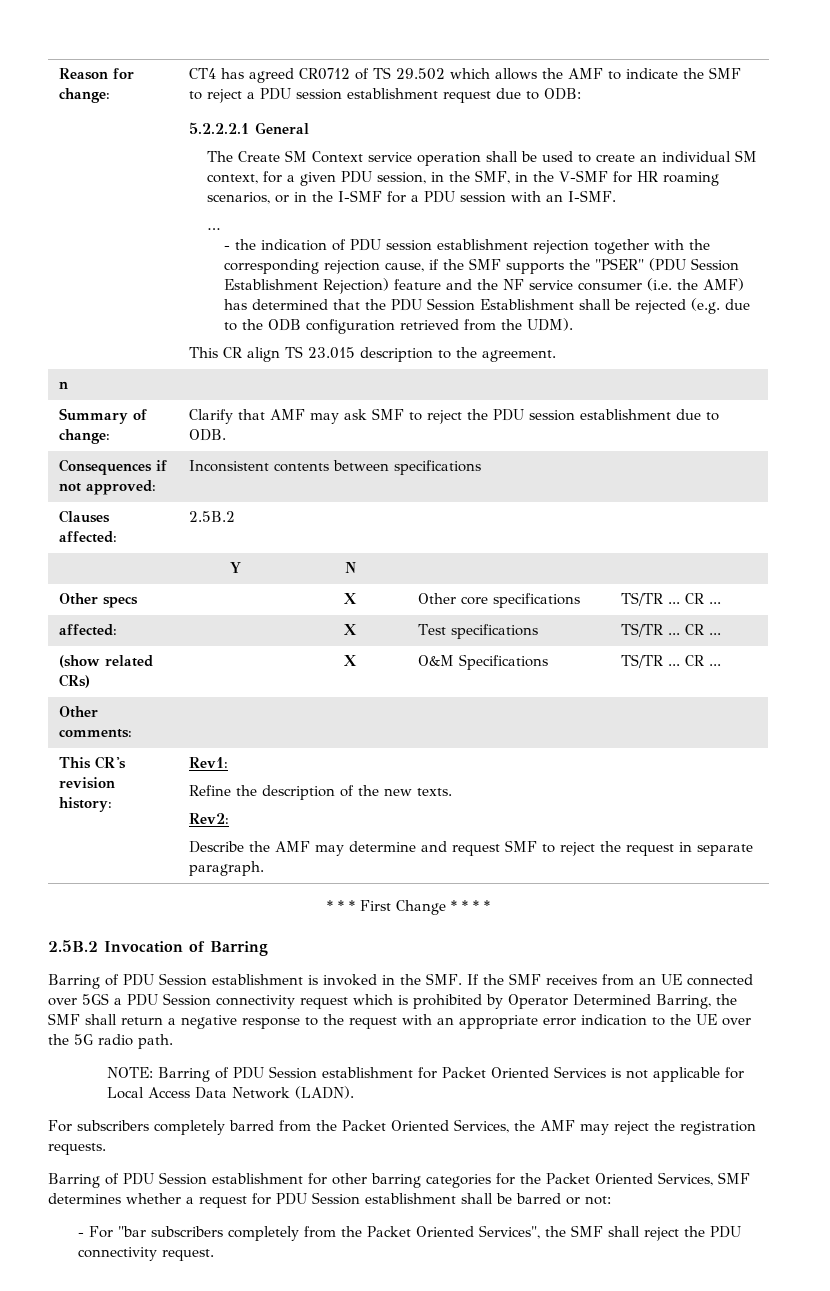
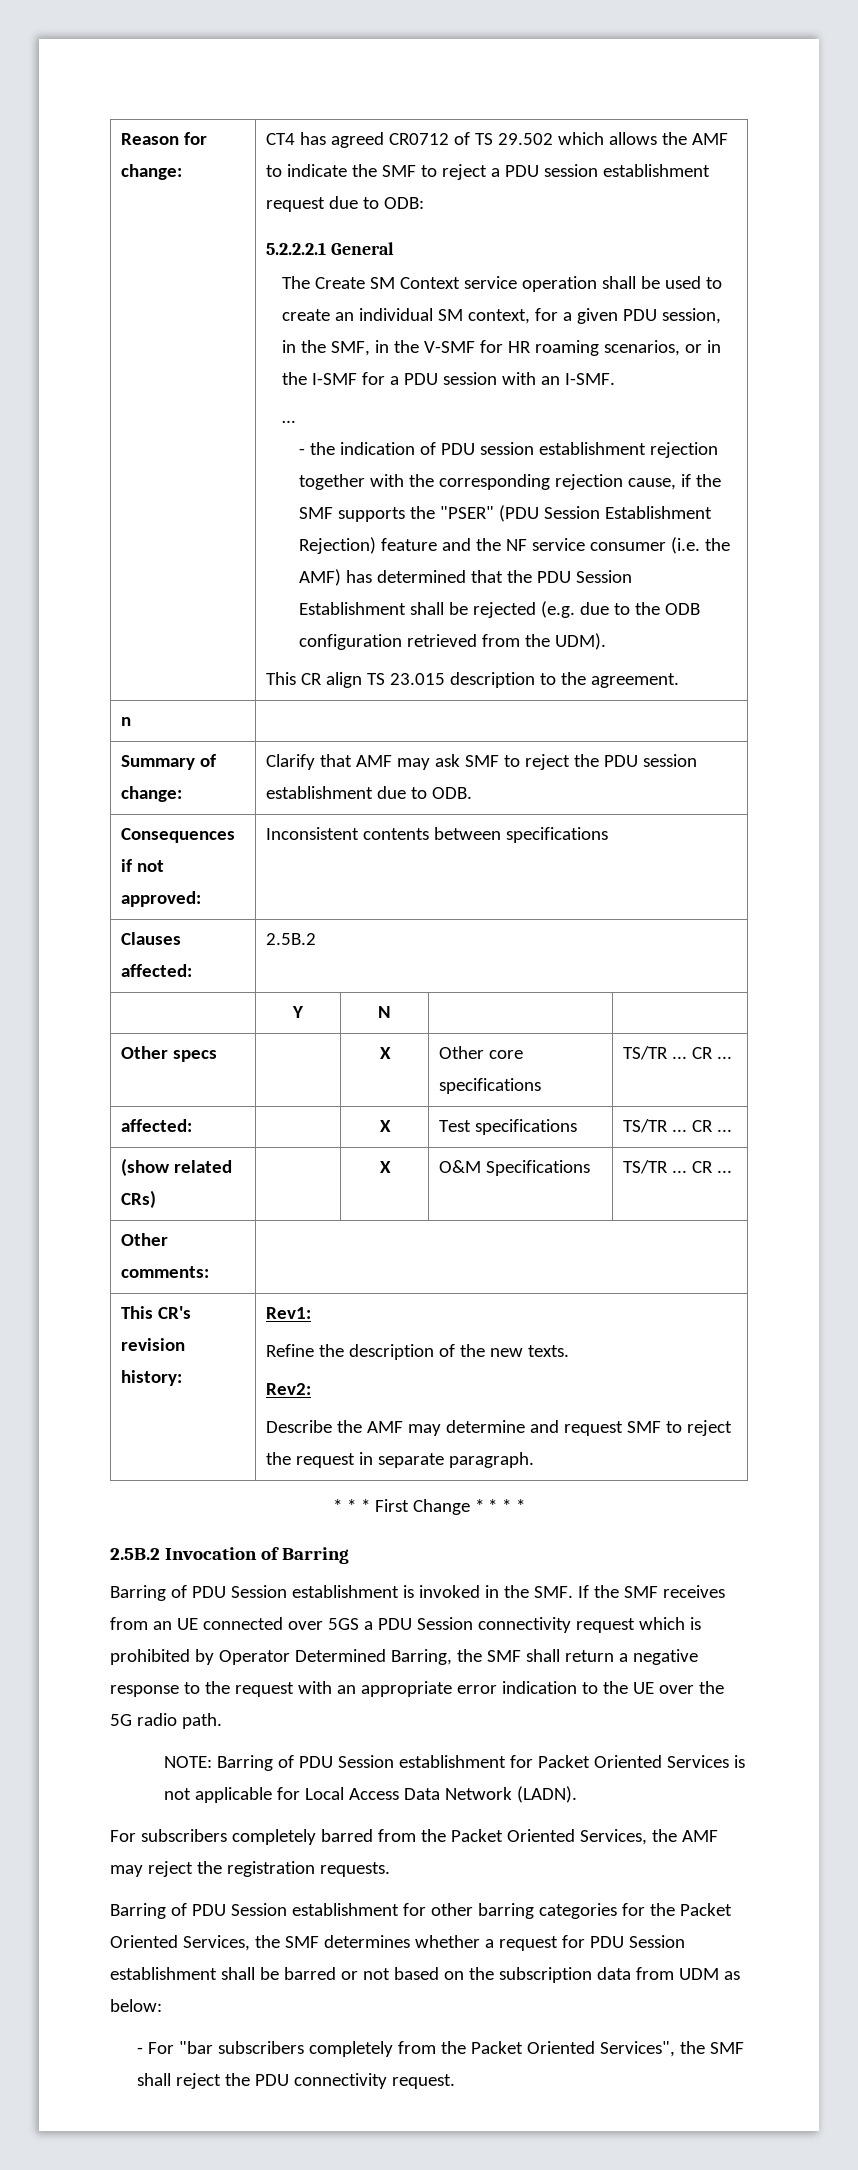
(713, 1179) none -> [254,1935,280,1948] the
[585,1196,611,1205] not: -> [362,1967,740,1983] [110,1999,162,2012] not based on the subscription data from UDM as below:

